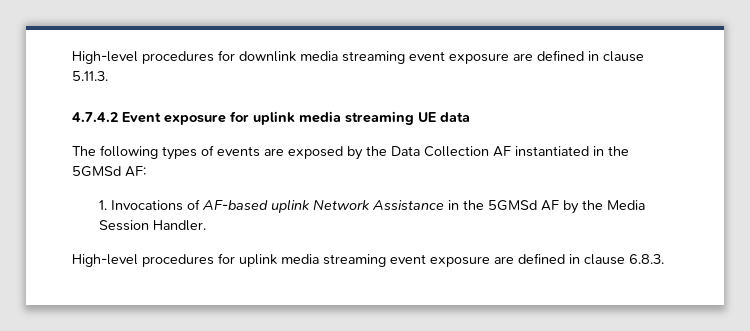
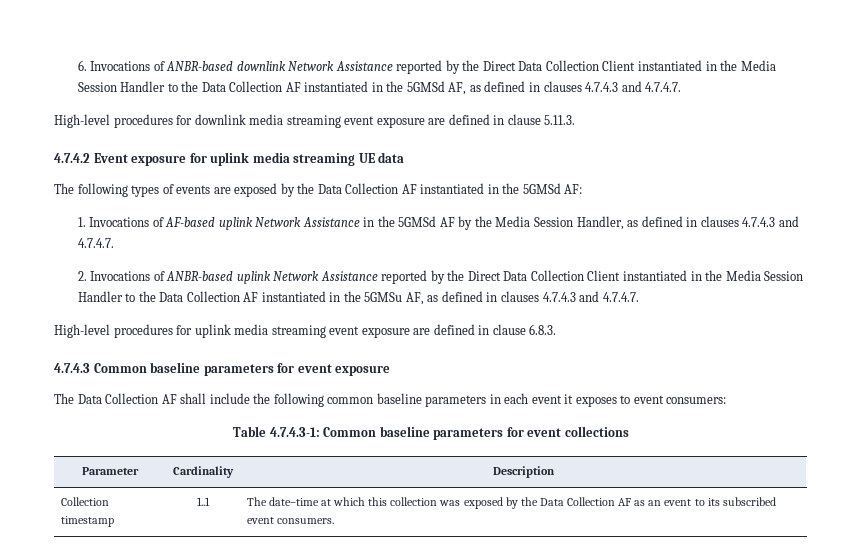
(72, 57) none -> [77,60,776,74] [77,81,682,95] 6. Invocations of ANBR-based downlink Network Assistance reported by the Direct Data Collection Client instantiated in the Media Session Handler to the Data Collection AF instantiated in the 5GMSd AF, as defined in clauses 4.7.4.3 and 4.7.4.7. //
[152,220,206,231] Handler. -> [576,216,799,230] [77,238,114,248] [77,270,804,284] [77,291,639,305] Handler, as defined in clauses 4.7.4.3 and 4.7.4.7. // 2. Invocations of ANBR-based uplink Network Assistance reported by the Direct Data Collection Client instantiated in the Media Session Handler to the Data Collection AF instantiated in the 5GMSu AF, as defined in clauses 4.7.4.3 and 4.7.4.7.
(664, 259) none -> [54,362,391,376] [54,393,727,407] [233,426,629,440] [82,467,139,475] [173,466,234,478] [493,466,555,478] [60,497,109,506] [60,516,114,527] [197,497,210,506] [246,497,776,509] [246,517,334,524] // 4.7.4.3 Common baseline parameters for event exposure // The Data Collection AF shall include the following common baseline parameters in each event it exposes to event consumers: // Table 4.7.4.3-1: Common baseline parameters for event collections // Parameter | Cardinality | Description // Collection timestamp | 1..1 | The date–time at which this collection was exposed by the Data Collection AF as an event to its subscribed event consumers.

